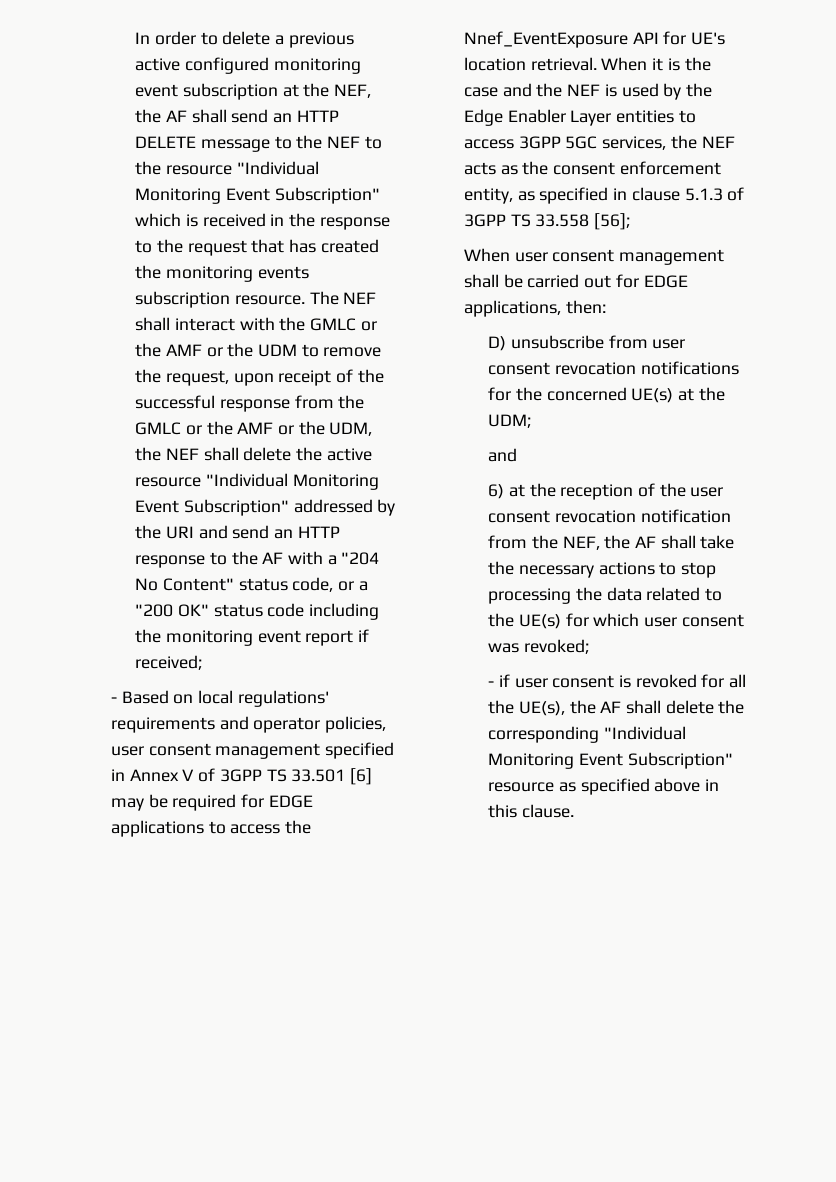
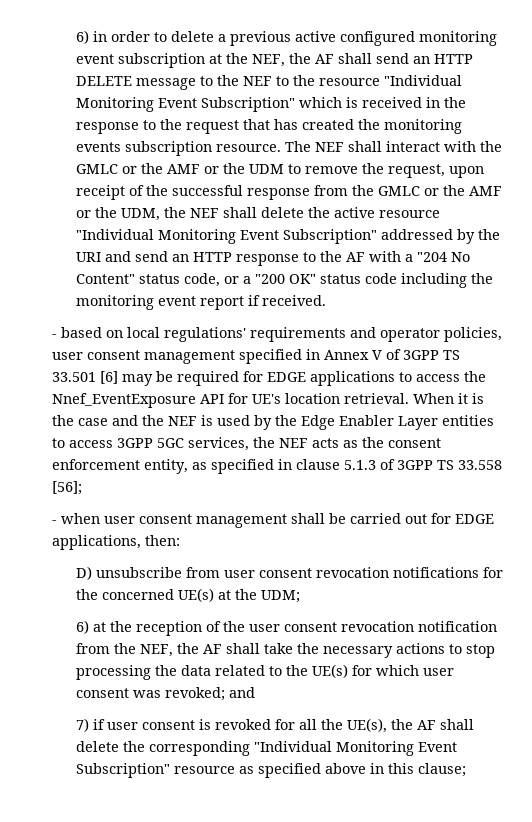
[135,32,151,44] In -> [75,30,107,44] 6) in
[135,655,203,670] [111,690,169,704] received; // - Based -> [261,295,326,306] [52,327,103,338] received. // - based
[464,248,511,262] When -> [52,513,101,524] - when
[488,448,518,462] // and -> (300, 596) none
[488,681,495,687] // - -> [228,687,255,698] [75,718,89,732] and // 7)
[521,804,574,818] clause. -> [417,763,466,777] clause;

